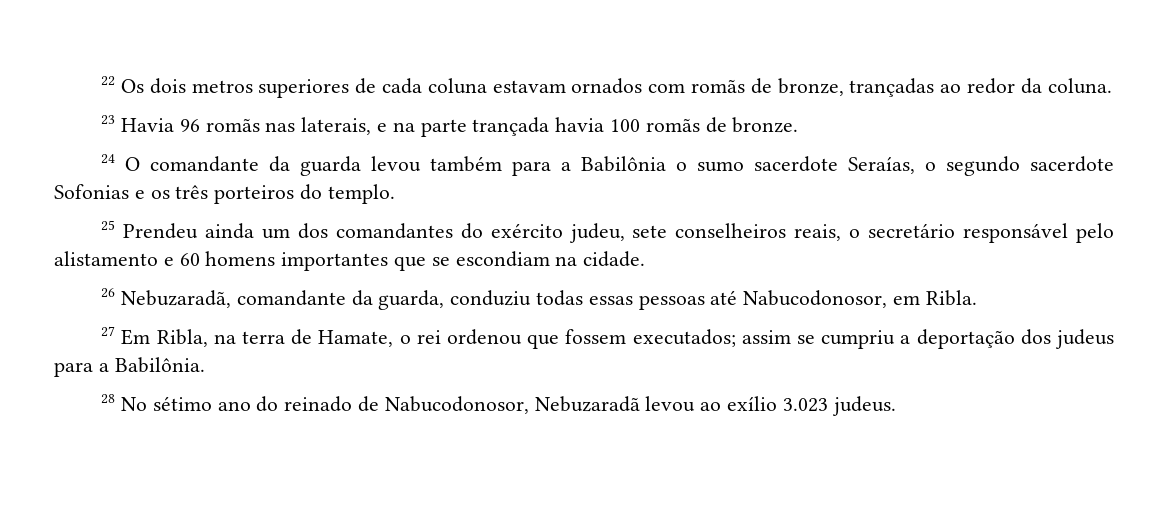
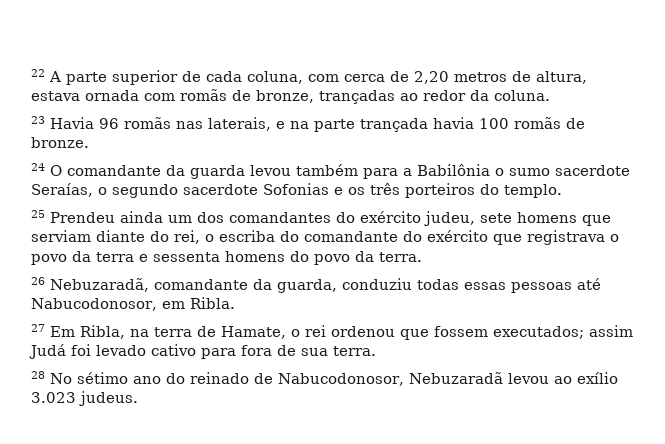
[121,78,643,98] Os dois metros superiores de cada coluna estavam ornados -> [49,70,587,85] [31,90,139,101] A parte superior de cada coluna, com cerca de 2,20 metros de altura, estava ornada
[675,223,1114,243] [54,251,646,271] conselheiros reais, o secretário responsável pelo alistamento e 60 homens importantes que se escondiam na cidade. -> [517,212,611,226] [31,230,619,245] [31,251,422,265] homens que serviam diante do rei, o escriba do comandante do exército que registrava o povo da terra e sessenta homens do povo da terra.
[797,329,1114,349] [54,357,205,377] se cumpriu a deportação dos judeus para a Babilônia. -> [29,344,376,359] Judá foi levado cativo para fora de sua terra.

